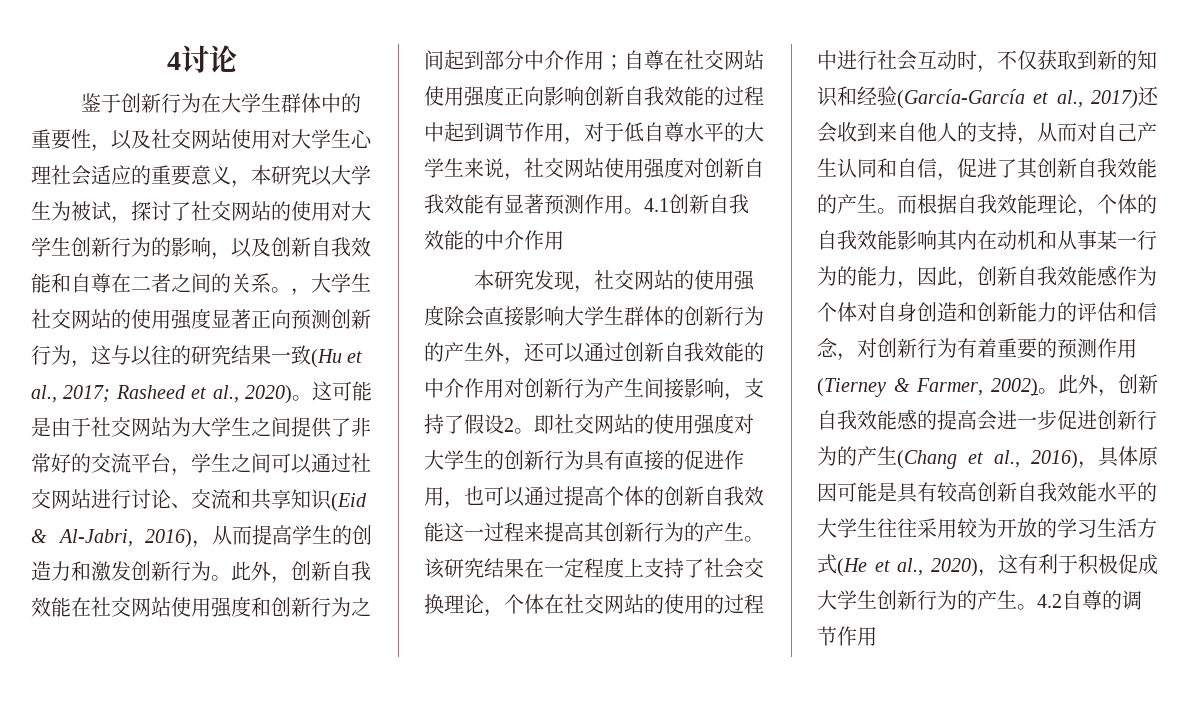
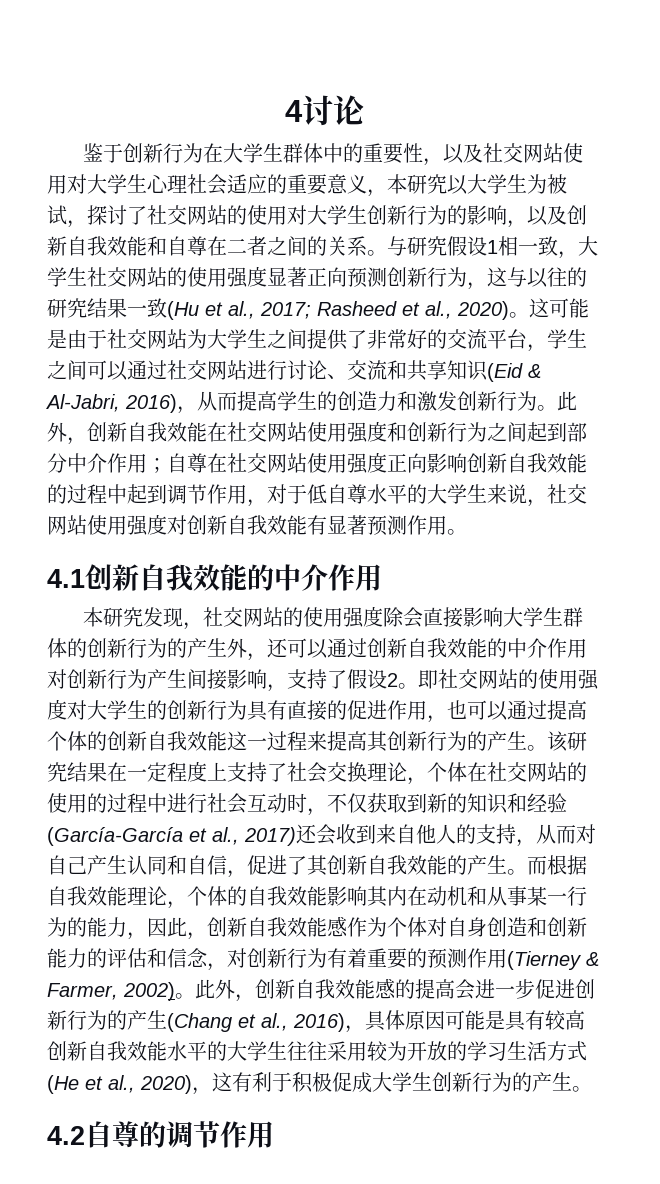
(291, 290) none -> [387,236,558,256] 与研究假设1相一致
(644, 211) none -> (467, 532) //
(1037, 607) none -> (592, 1089) //

